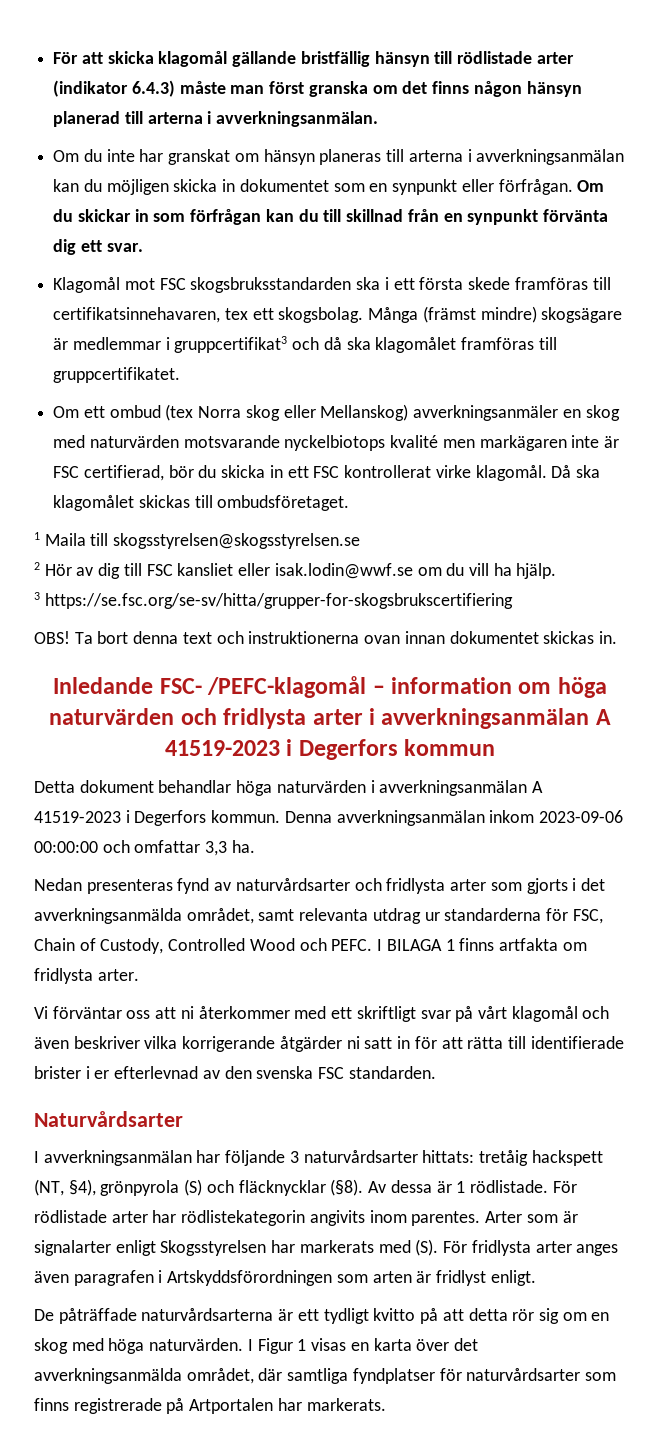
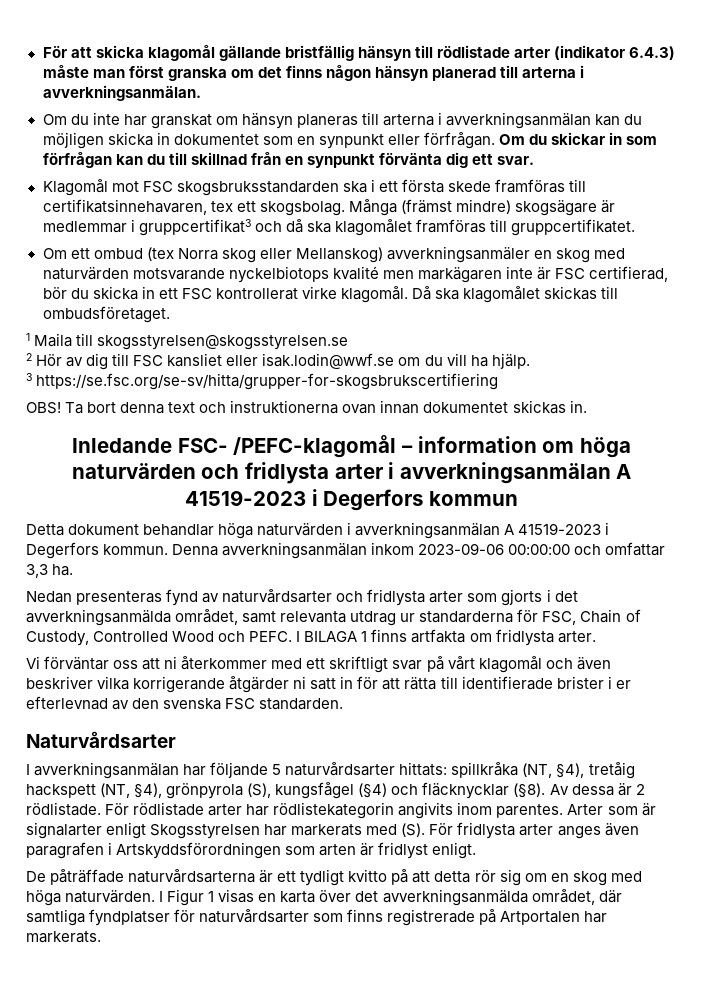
[289,1151,299,1163] 3 -> [272,764,282,775] 5
(475, 1156) none -> [451,762,585,778] spillkråka (NT, §4),
[184,1179,203,1196] (S) -> [247,782,388,799] (S), kungsfågel (§4)
[456,1181,466,1193] 1 -> [635,784,645,795] 2

